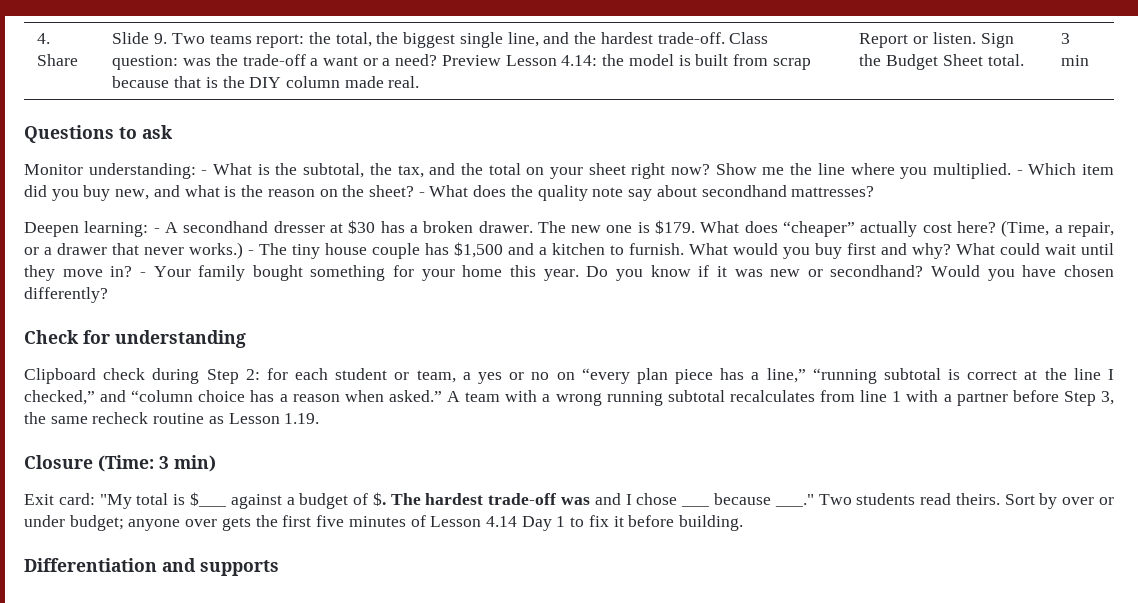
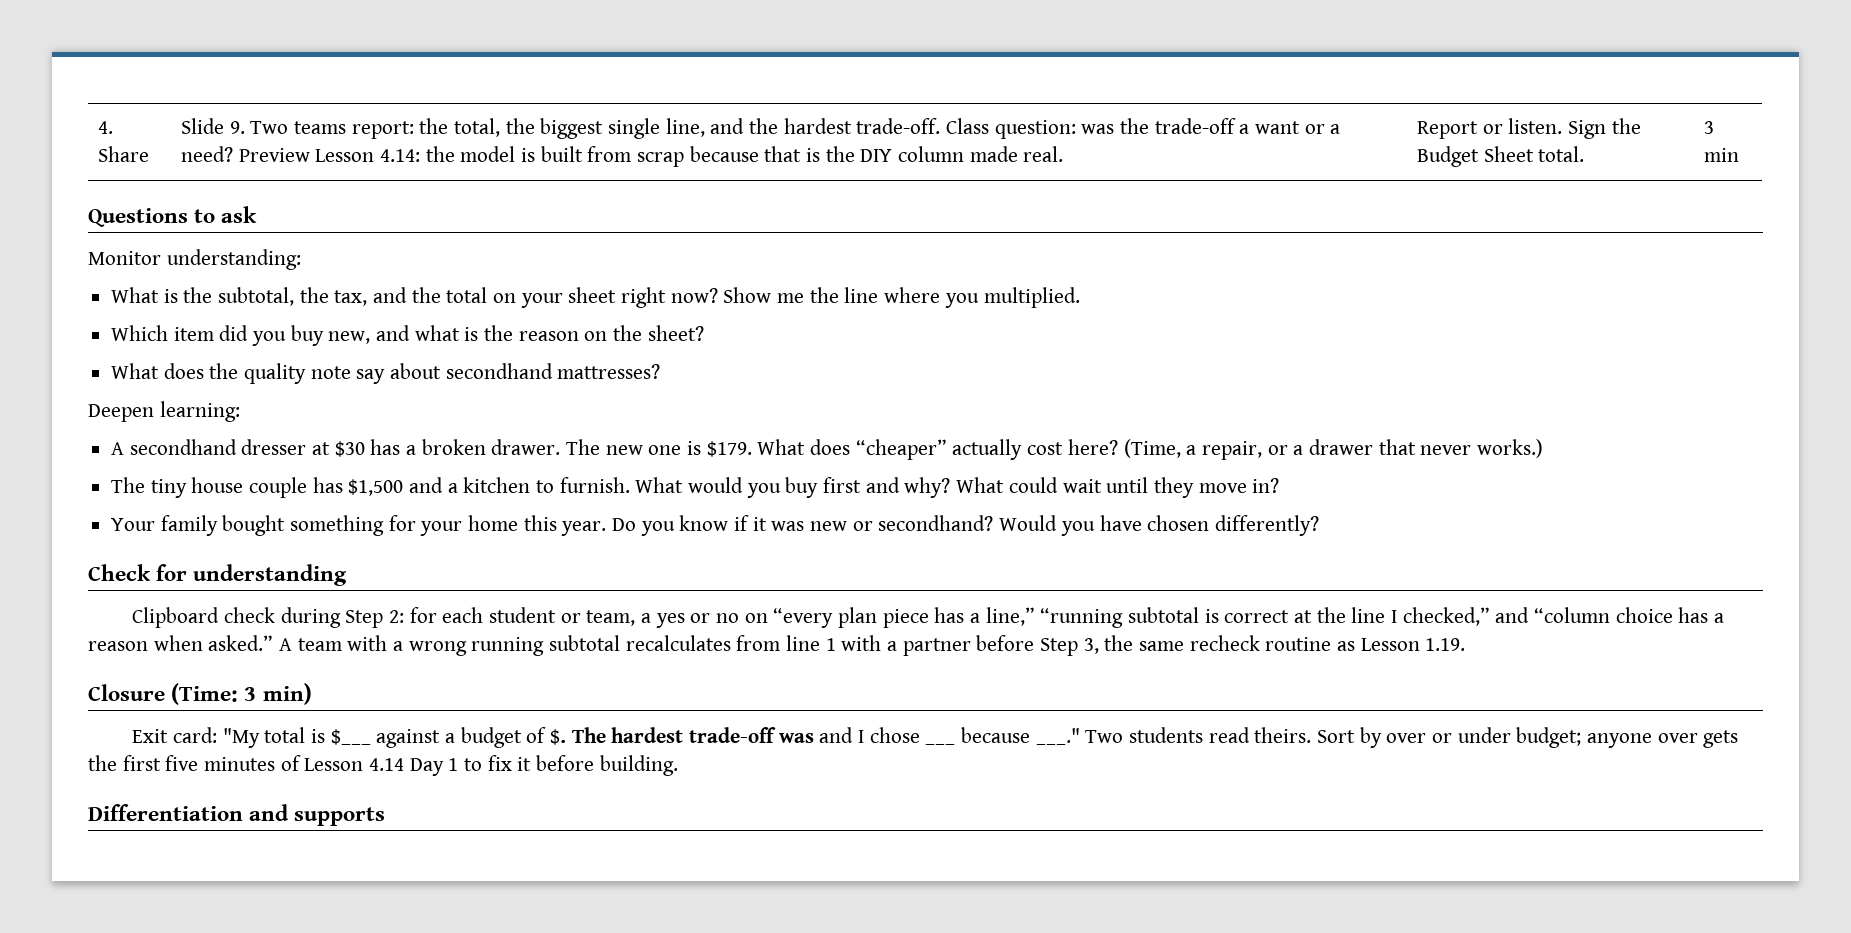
[201,170,208,175] - -> (301, 259) //
[1016,170,1023,175] - -> (1080, 297) //
[418,192,425,197] - -> (704, 333) //
[153,228,160,233] - -> (240, 411) //
[248,250,254,255] - -> (1543, 448) //
[139,272,146,277] - -> (1280, 485) //

